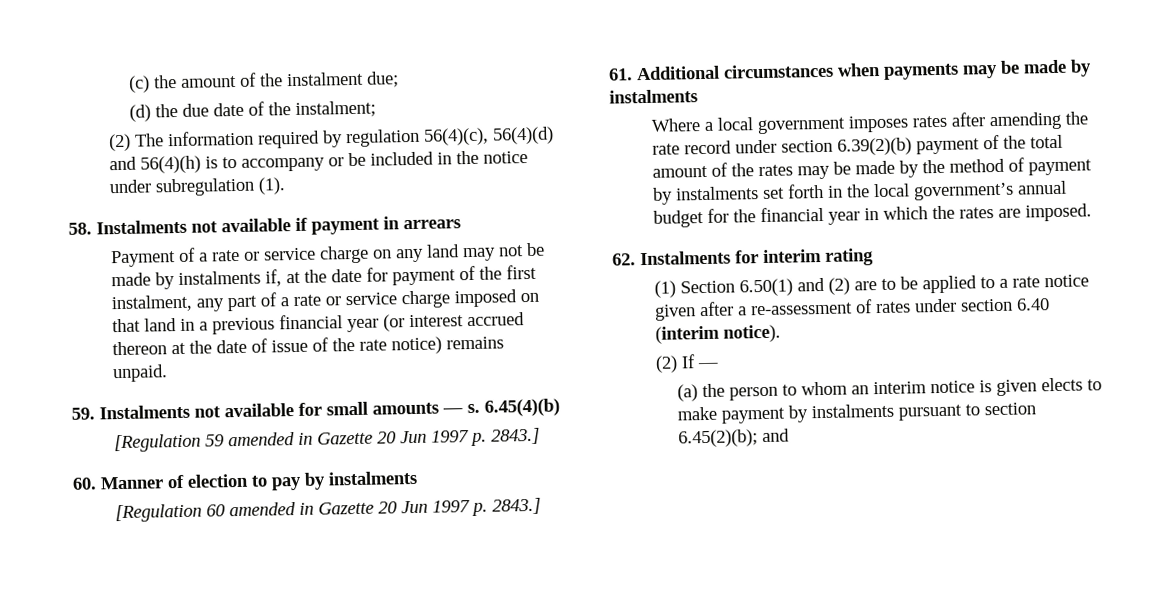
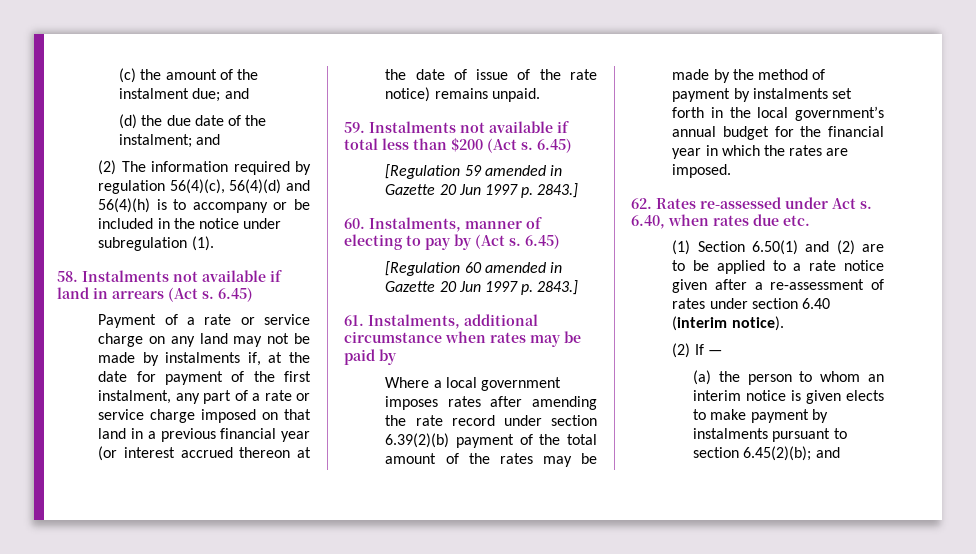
(400, 79) none -> [224,88,249,99] and
(377, 109) none -> [196,134,221,145] and
[311,218,380,235] payment -> [57,287,89,299] land
(461, 224) none -> [168,287,253,302] (Act s. 6.45)
[298,398,560,417] for small amounts — s. 6.45(4)(b) -> [557,121,569,133] [344,138,572,153] if total less than $200 (Act s. 6.45)
[100,470,418,491] Manner of election to pay by instalments -> [369,217,542,232] [344,234,560,250] Instalments, manner of electing to pay by (Act s. 6.45)
[636,59,1092,81] [609,89,698,104] Additional circumstances when payments may be made by instalments -> [368,314,538,329] [344,331,581,347] [344,349,397,365] Instalments, additional circumstance when rates may be paid by
[640,248,874,266] Instalments for interim rating -> [656,197,872,209] [631,214,810,229] Rates re-assessed under Act s. 6.40, when rates due etc.

